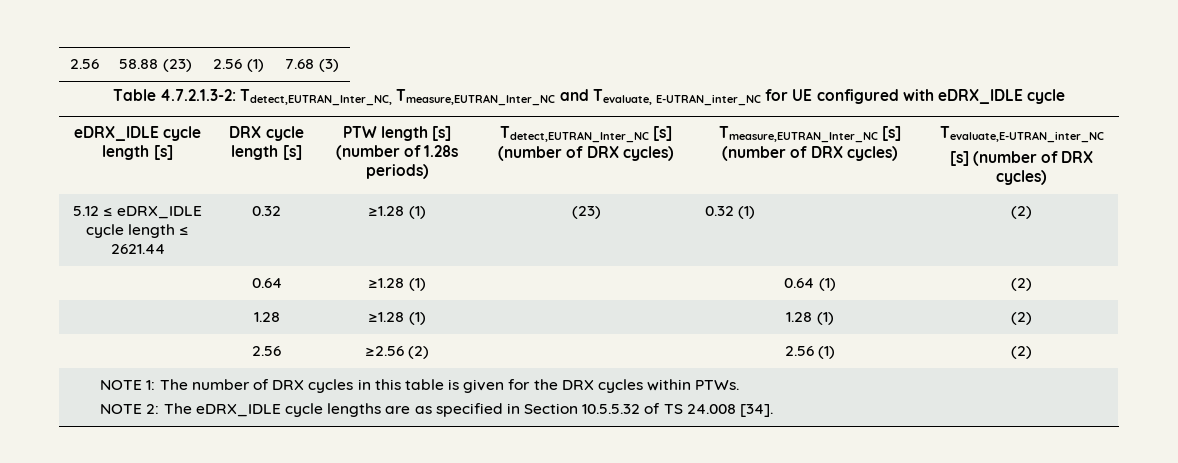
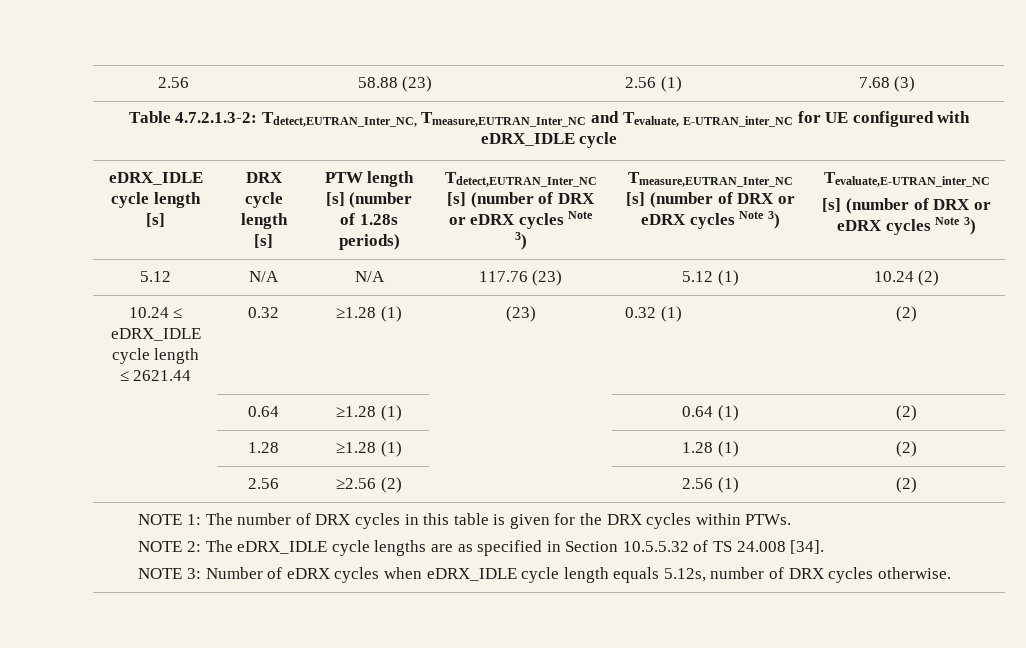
[622,146,674,161] cycles) -> [448,211,594,229] [514,232,527,250] or eDRX cycles Note 3)
[846,146,898,161] cycles) -> [777,196,795,204] [641,211,780,229] or eDRX cycles Note 3)
[996,170,1047,185] [72,206,99,216] cycles) // 5.12 -> [973,202,991,210] [837,217,976,235] [140,271,171,282] [249,271,279,282] [354,271,385,282] [478,270,563,286] [682,270,739,286] [873,270,940,286] [128,307,169,318] or eDRX cycles Note 3) // 5.12 | N/A | N/A | 117.76 (23) | 5.12 (1) | 10.24 (2) // 10.24
(773, 410) none -> [138,567,951,583] // NOTE 3: Number of eDRX cycles when eDRX_IDLE cycle length equals 5.12s, number of DRX cycles otherwise.

